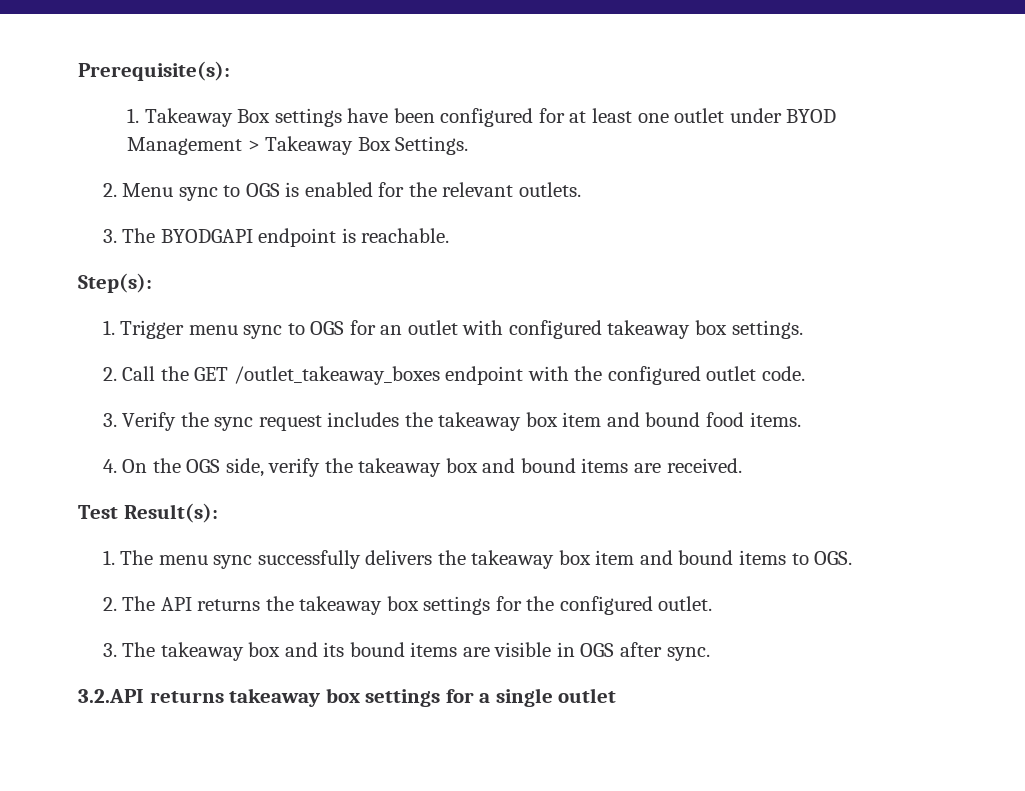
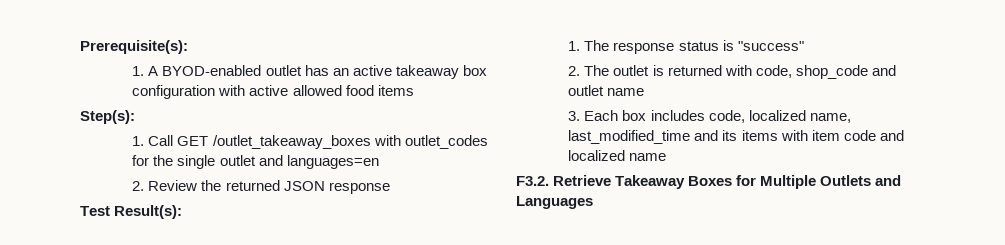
[144,108,837,127] [127,136,469,155] [102,182,581,201] [102,228,450,247] [78,273,152,293] [102,320,803,339] [102,366,805,385] [102,412,801,431] [102,458,742,477] [78,503,218,523] [102,550,853,569] [102,596,713,615] [102,642,710,661] [78,688,617,707] Takeaway Box settings have been configured for at least one outlet under BYOD Management > Takeaway Box Settings. // 2. Menu sync to OGS is enabled for the relevant outlets. // 3. The BYODGAPI endpoint is reachable. // Step(s): // 1. Trigger menu sync to OGS for an outlet with configured takeaway box settings. // 2. Call the GET /outlet_takeaway_boxes endpoint with the configured outlet code. // 3. Verify the sync request includes the takeaway box item and bound food items. // 4. On the OGS side, verify the takeaway box and bound items are received. // Test Result(s): // 1. The menu sync successfully delivers the takeaway box item and bound items to OGS. // 2. The API returns the takeaway box settings for the configured outlet. // 3. The takeaway box and its bound items are visible in OGS after sync. // 3.2.API returns takeaway box settings for a single outlet -> [148,65,487,79] [132,85,414,99] [80,110,135,124] [132,135,488,149] [132,155,379,169] [132,180,390,194] [80,205,183,219] [568,40,804,54] [568,65,896,79] [568,85,645,96] [568,110,851,123] [568,130,904,144] [568,150,667,161] [516,175,902,189] [516,196,593,209] A BYOD-enabled outlet has an active takeaway box configuration with active allowed food items // Step(s): // 1. Call GET /outlet_takeaway_boxes with outlet_codes for the single outlet and languages=en // 2. Review the returned JSON response // Test Result(s): // 1. The response status is "success" // 2. The outlet is returned with code, shop_code and outlet name // 3. Each box includes code, localized name, last_modified_time and its items with item code and localized name // F3.2. Retrieve Takeaway Boxes for Multiple Outlets and Languages

